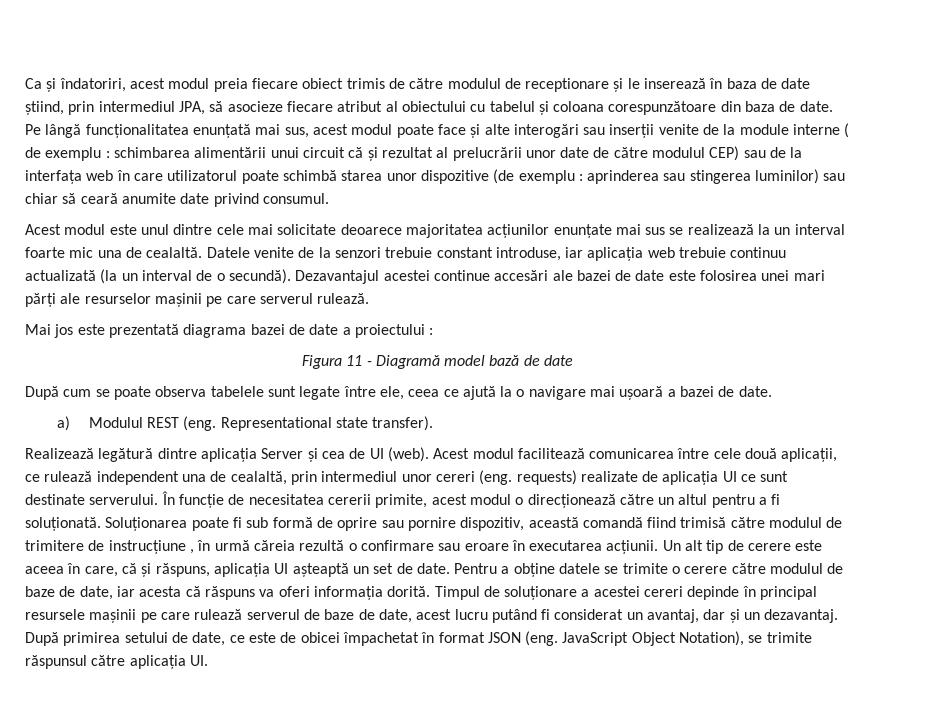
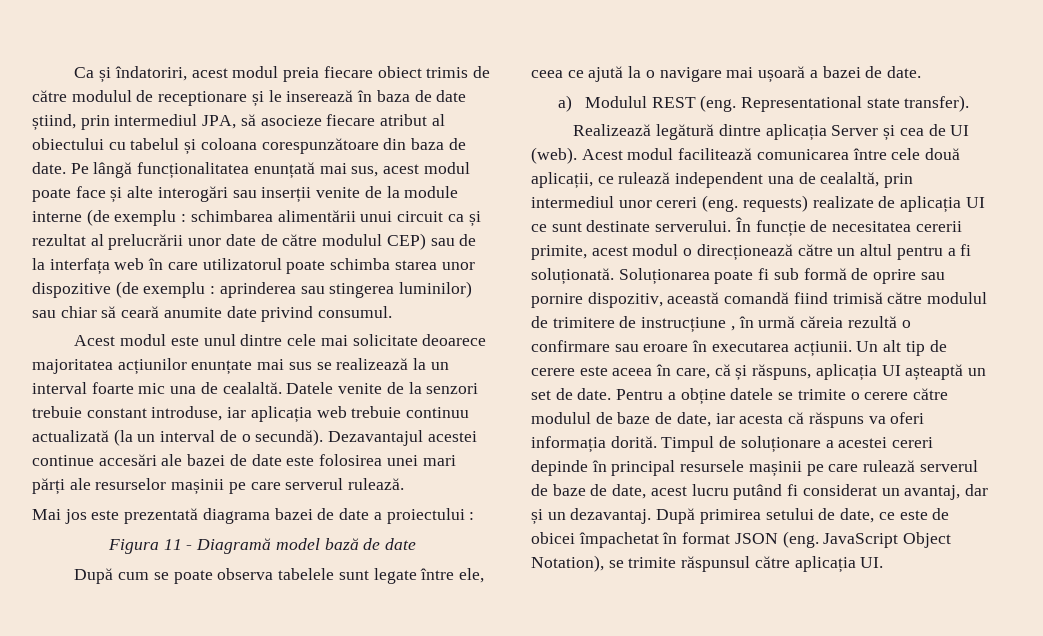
[844,123,850,138] [25,147,41,158] ( de -> [86,209,110,226] (de
[348,147,364,158] că -> [447,214,464,222] ca
[282,170,337,181] schimbă -> [330,258,391,270] schimba

